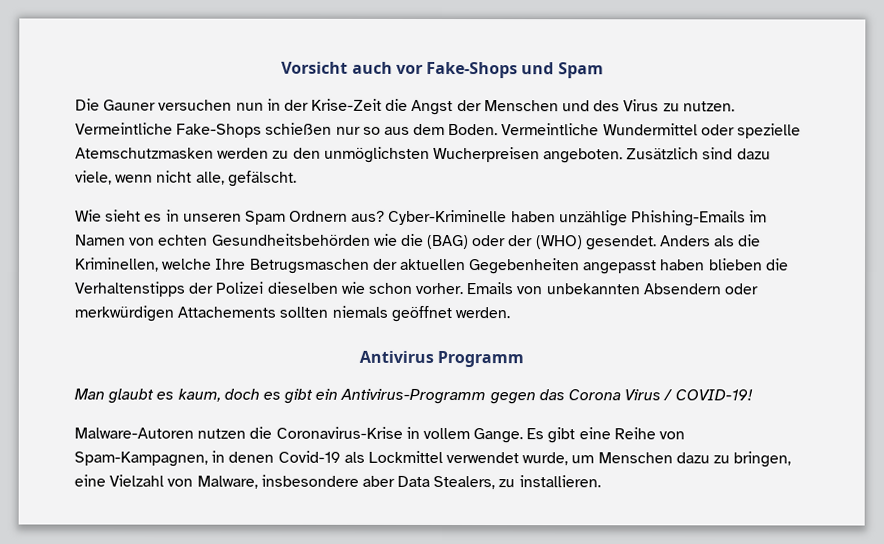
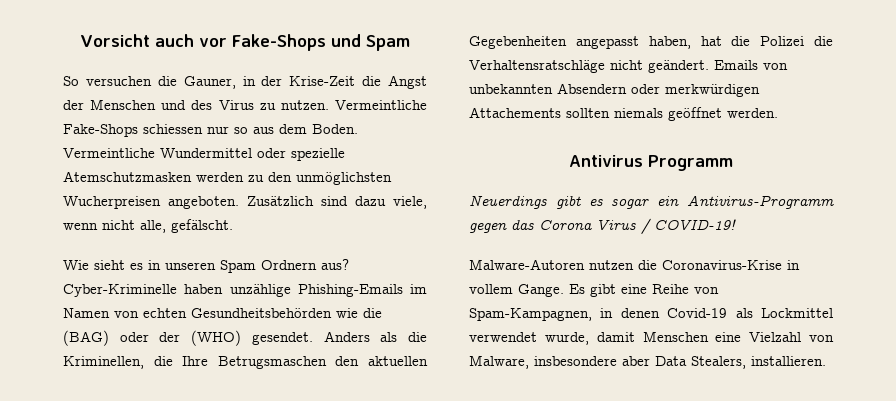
[75,98,264,111] Die Gauner versuchen nun -> [63,76,236,89] So versuchen die Gauner,
[265,122,333,135] schießen -> [143,124,203,134] schiessen
[162,258,213,270] welche -> [153,356,173,366] die
[372,258,398,270] der -> [335,356,360,366] den
[660,258,789,271] [74,281,464,297] haben blieben die Verhaltenstipps der Polizei dieselben wie schon vorher. -> [648,36,833,49] [469,60,709,73] haben, hat die Polizei die Verhaltensratschläge nicht geändert.
[74,388,314,404] Man glaubt es kaum, doch es gibt -> [469,195,650,209] Neuerdings gibt es sogar
[571,451,792,468] um Menschen dazu zu bringen, -> [596,331,709,342] damit Menschen
[498,479,516,488] zu -> (746, 362) none

